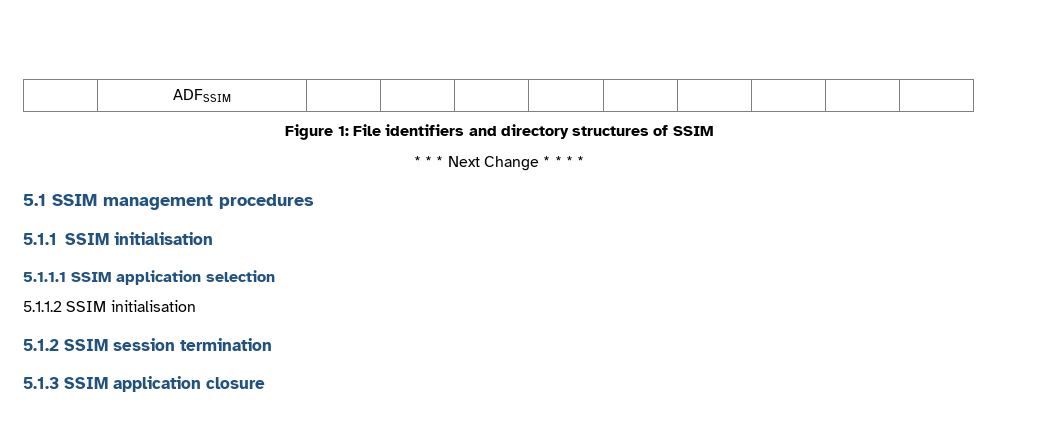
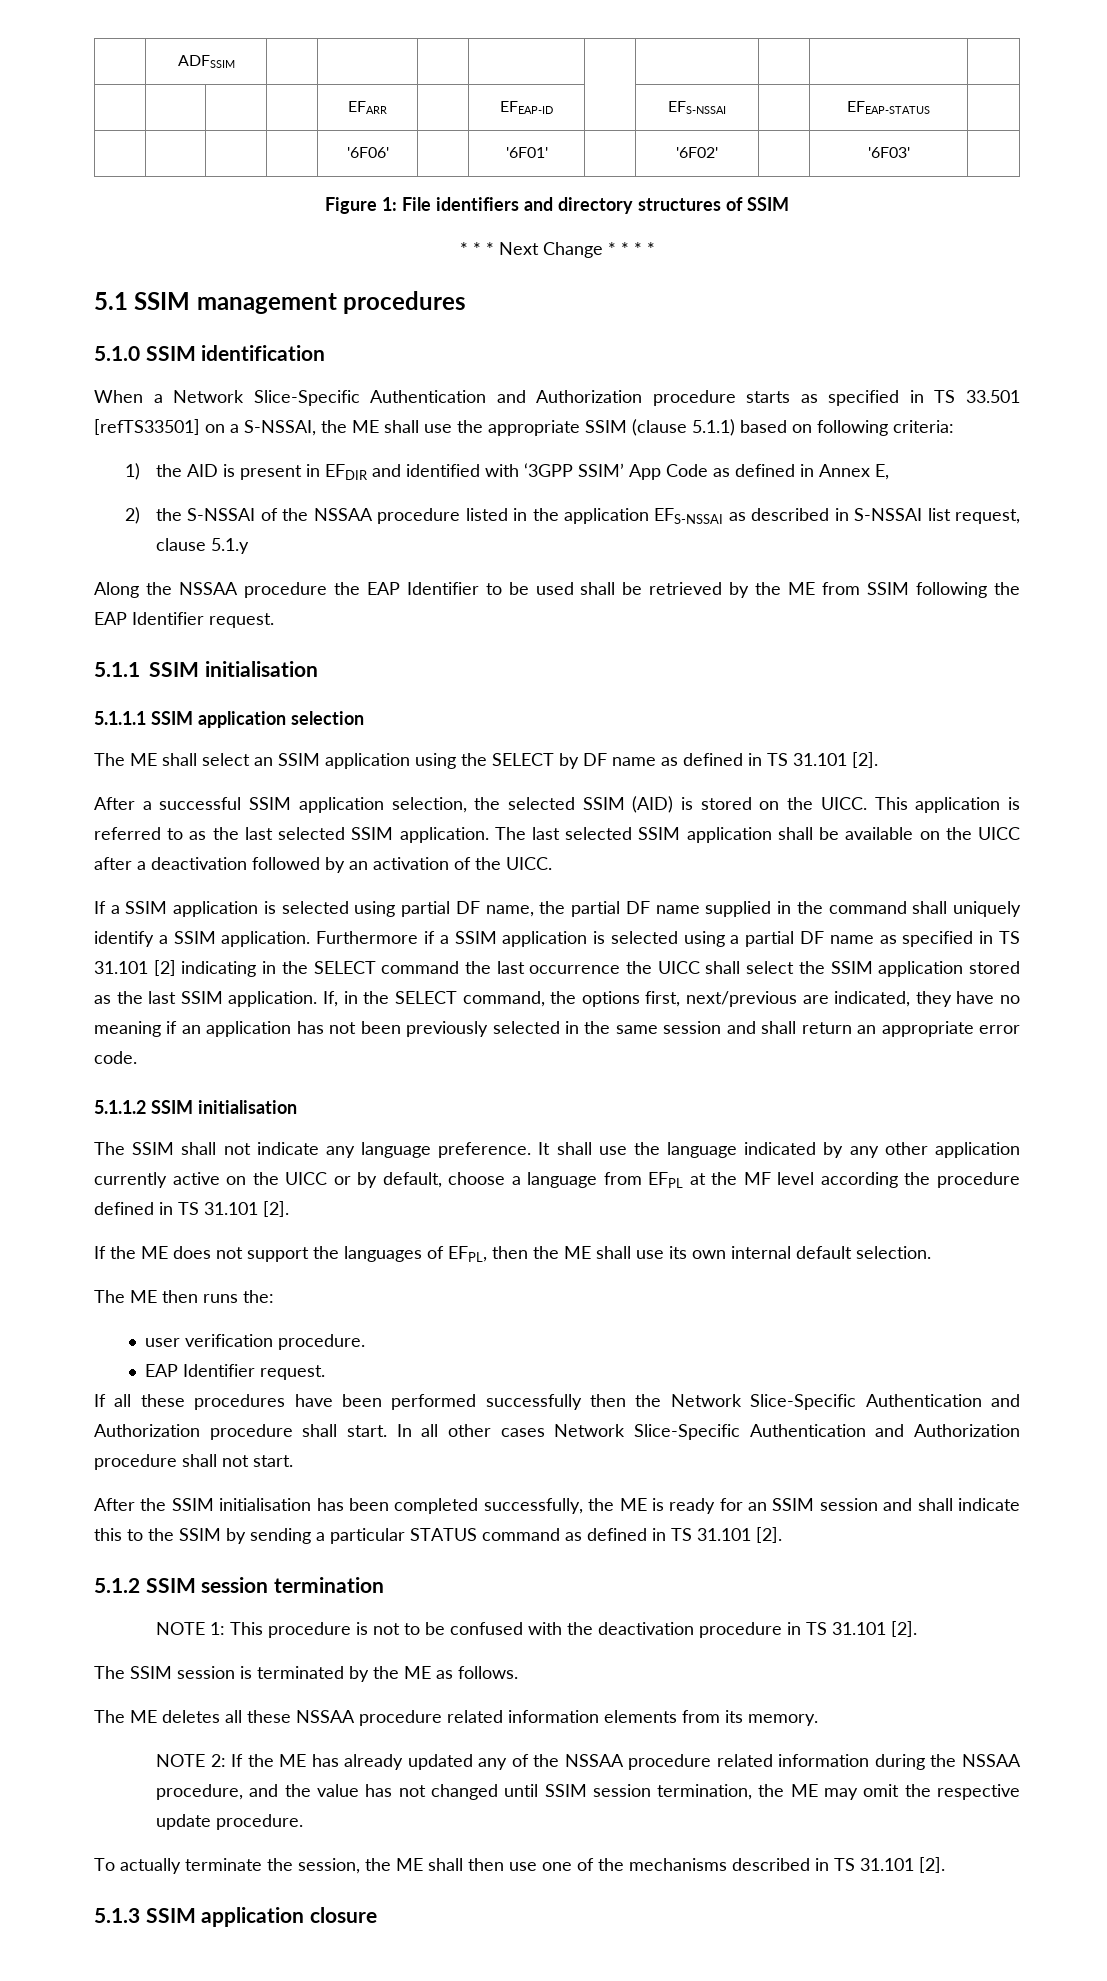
(231, 95) none -> [348,101,387,114] [500,101,553,114] [668,101,726,114] [847,101,930,114] [346,147,389,158] [505,147,548,158] [676,147,718,158] [867,147,910,158] // | | | | EFARR | | EFEAP-ID | | EFS-NSSAI | | EFEAP-STATUS | // | | | | '6F06' | | '6F01' | | '6F02' | | '6F03' |
(314, 201) none -> [94,345,326,361] [94,390,1021,406] [94,419,954,436] [125,463,890,480] [125,507,1021,524] [156,538,250,554] [94,582,1020,598] [94,612,274,628] // 5.1.0 SSIM identification // When a Network Slice-Specific Authentication and Authorization procedure starts as specified in TS 33.501 [refTS33501] on a S-NSSAI, the ME shall use the appropriate SSIM (clause 5.1.1) based on following criteria: // 1) the AID is present in EFDIR and identified with ‘3GPP SSIM’ App Code as defined in Annex E, // 2) the S-NSSAI of the NSSAA procedure listed in the application EFS-NSSAI as described in S-NSSAI list request, clause 5.1.y // Along the NSSAA procedure the EAP Identifier to be used shall be retrieved by the ME from SSIM following the EAP Identifier request.
[23,300,196,312] [23,338,272,351] 5.1.1.2 SSIM initialisation // 5.1.2 SSIM session termination -> [94,752,878,769] [94,796,1021,813] [94,827,1020,843] [94,857,552,873] [94,901,1021,917] [94,931,1020,947] [94,960,1021,977] [94,991,1020,1007] [94,1021,1021,1037] [94,1051,137,1064] [94,1100,297,1114] [94,1142,1020,1158] [94,1172,1020,1188] [94,1201,289,1217] [94,1246,931,1262] [94,1290,274,1303] [144,1334,365,1350] [144,1364,325,1380] [94,1394,1020,1410] [94,1424,1020,1440] [94,1454,293,1470] [94,1498,1021,1514] [94,1527,782,1544] [94,1577,385,1593] [156,1621,918,1638] [94,1666,518,1682] [94,1710,818,1726] [156,1754,1022,1770] [156,1784,1021,1800] [156,1814,304,1830] [94,1857,945,1874] The ME shall select an SSIM application using the SELECT by DF name as defined in TS 31.101 [2]. // After a successful SSIM application selection, the selected SSIM (AID) is stored on the UICC. This application is referred to as the last selected SSIM application. The last selected SSIM application shall be available on the UICC after a deactivation followed by an activation of the UICC. // If a SSIM application is selected using partial DF name, the partial DF name supplied in the command shall uniquely identify a SSIM application. Furthermore if a SSIM application is selected using a partial DF name as specified in TS 31.101 [2] indicating in the SELECT command the last occurrence the UICC shall select the SSIM application stored as the last SSIM application. If, in the SELECT command, the options first, next/previous are indicated, they have no meaning if an application has not been previously selected in the same session and shall return an appropriate error code. // 5.1.1.2 SSIM initialisation // The SSIM shall not indicate any language preference. It shall use the language indicated by any other application currently active on the UICC or by default, choose a language from EFPL at the MF level according the procedure defined in TS 31.101 [2]. // If the ME does not support the languages of EFPL, then the ME shall use its own internal default selection. // The ME then runs the: // user verification procedure. // EAP Identifier request. // If all these procedures have been performed successfully then the Network Slice-Specific Authentication and Authorization procedure shall start. In all other cases Network Slice-Specific Authentication and Authorization procedure shall not start. // After the SSIM initialisation has been completed successfully, the ME is ready for an SSIM session and shall indicate this to the SSIM by sending a particular STATUS command as defined in TS 31.101 [2]. // 5.1.2 SSIM session termination // NOTE 1: This procedure is not to be confused with the deactivation procedure in TS 31.101 [2]. // The SSIM session is terminated by the ME as follows. // The ME deletes all these NSSAA procedure related information elements from its memory. // NOTE 2: If the ME has already updated any of the NSSAA procedure related information during the NSSAA procedure, and the value has not changed until SSIM session termination, the ME may omit the respective update procedure. // To actually terminate the session, the ME shall then use one of the mechanisms described in TS 31.101 [2].

